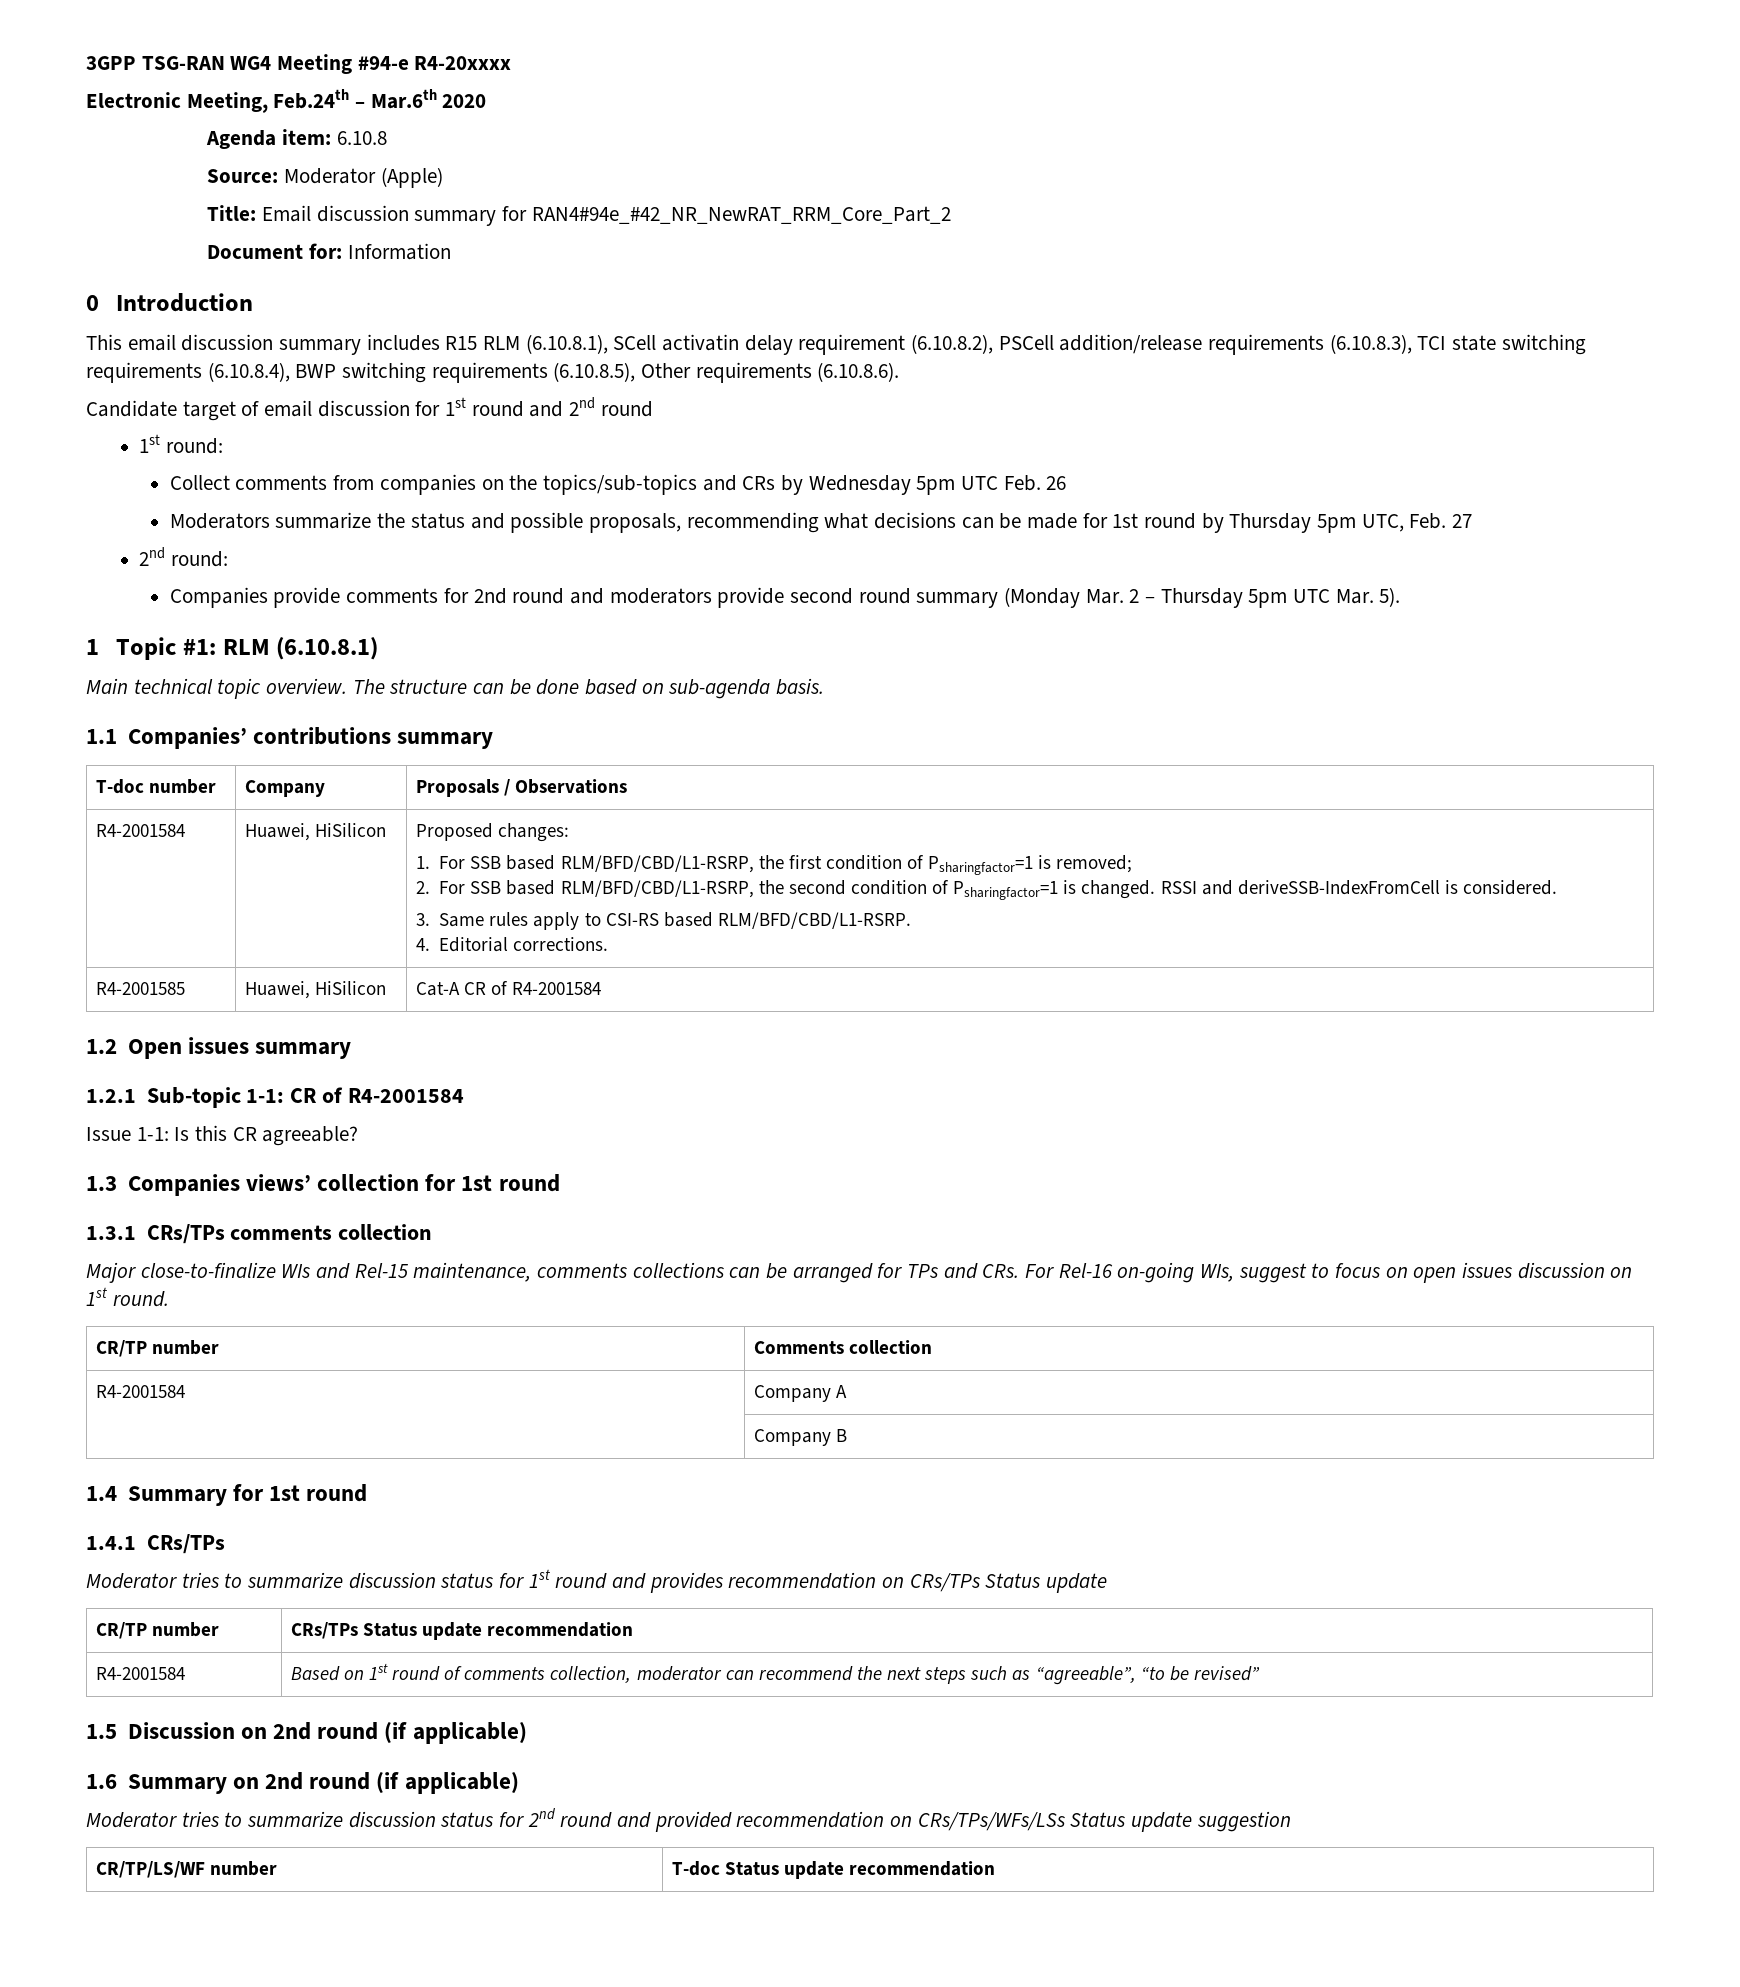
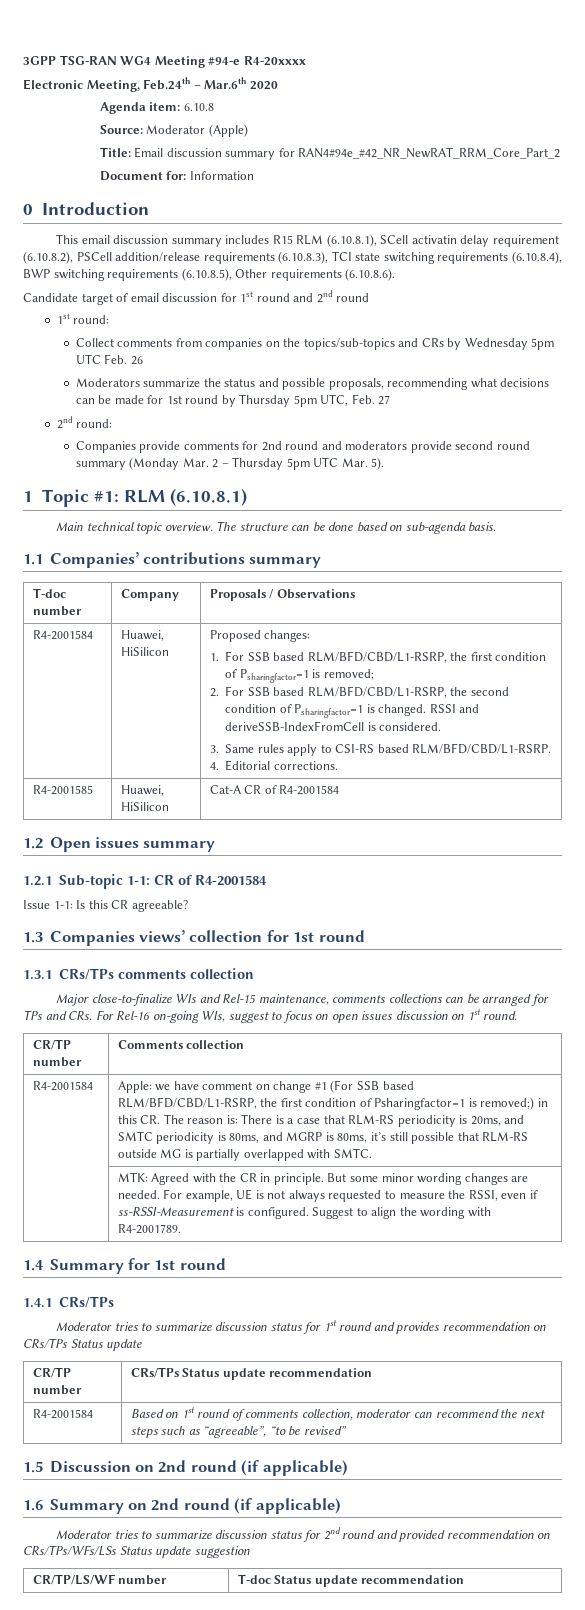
[753,1385,847,1402] [753,1429,847,1446] Company A // | Company B -> [117,1080,414,1093] [117,1097,548,1110] [117,1114,525,1127] [117,1131,529,1144] [117,1148,372,1161] [117,1172,529,1185] [117,1189,538,1202] [117,1207,491,1219] [117,1224,181,1234] Apple: we have comment on change #1 (For SSB based RLM/BFD/CBD/L1-RSRP, the first condition of Psharingfactor=1 is removed;) in this CR. The reason is: There is a case that RLM-RS periodicity is 20ms, and SMTC periodicity is 80ms, and MGRP is 80ms, it’s still possible that RLM-RS outside MG is partially overlapped with SMTC. // | MTK: Agreed with the CR in principle. But some minor wording changes are needed. For example, UE is not always requested to measure the RSSI, even if ss-RSSI-Measurement is configured. Suggest to align the wording with R4-2001789.

